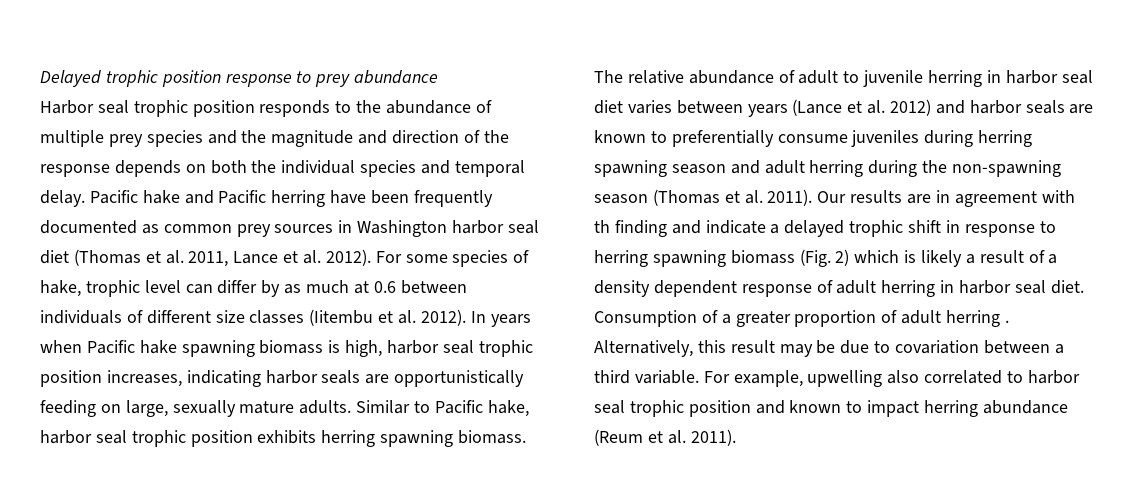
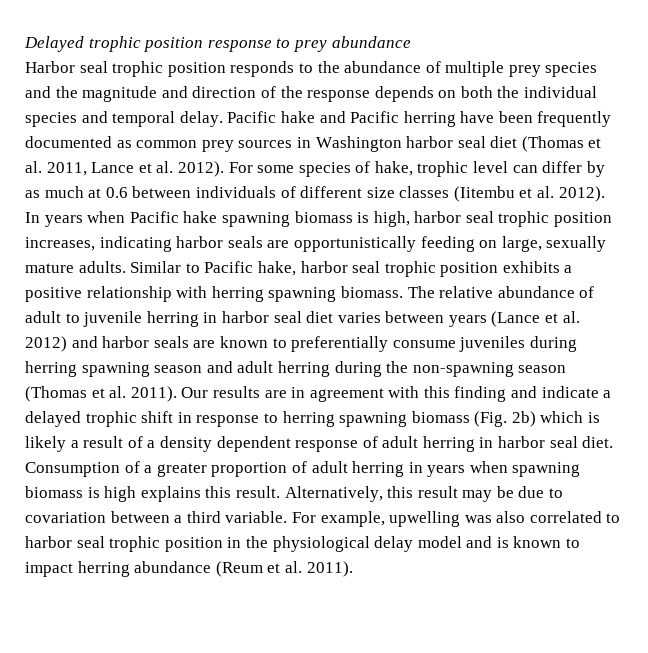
(317, 437) none -> [564,265,573,273] [25,286,208,302] a positive relationship with
[594,220,610,233] th -> [423,386,450,398] this
[835,249,850,266] 2) -> [511,411,536,427] 2b)
[1004,320,1009,323] . -> [408,461,581,477] [25,486,280,502] in years when spawning biomass is high explains this result.
(883, 378) none -> [464,515,492,523] was
[755,400,785,414] and -> [227,536,509,552] in the physiological delay model and is

